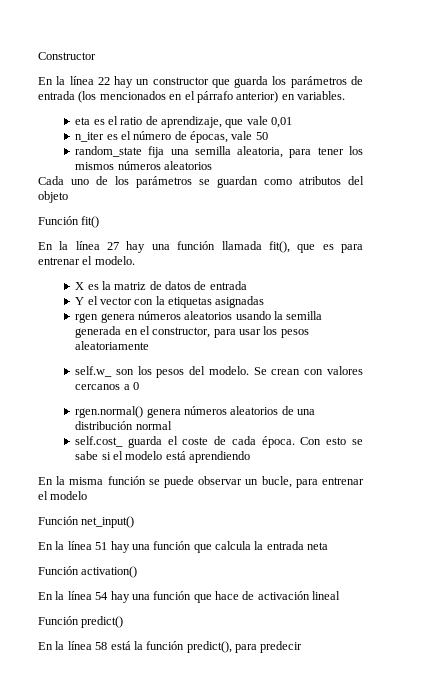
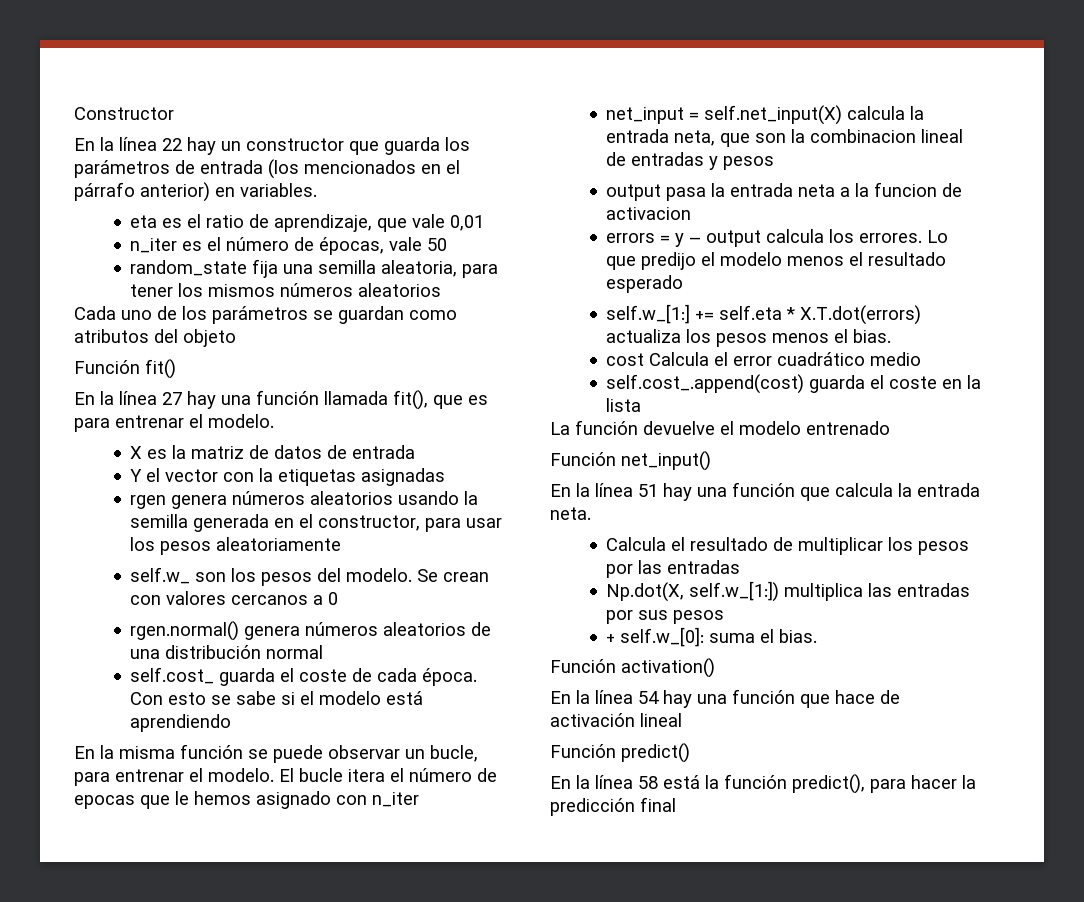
[50,491,88,500] modelo -> [208,768,497,782] [74,791,419,809] [606,105,925,125] [606,129,964,147] [606,152,775,170] [606,182,963,201] [606,207,692,220] [606,229,949,247] [606,252,947,270] [606,275,684,293] [606,304,922,325] [606,329,892,347] [606,352,922,366] [606,374,982,394] [606,398,642,412] [550,420,890,435] modelo. El bucle itera el número de epocas que le hemos asignado con n_iter // net_input = self.net_input(X) calcula la entrada neta, que son la combinacion lineal de entradas y pesos // output pasa la entrada neta a la funcion de activacion // errors = y – output calcula los errores. Lo que predijo el modelo menos el resultado esperado // self.w_[1:] += self.eta * X.T.dot(errors) actualiza los pesos menos el bias. // cost Calcula el error cuadrático medio // self.cost_.append(cost) guarda el coste en la lista // La función devuelve el modelo entrenado
[307,542,329,550] neta -> [550,507,591,520] [606,537,970,555] [606,560,741,578] [606,581,971,602] [606,610,725,624] [606,627,818,647] neta. // Calcula el resultado de multiplicar los pesos por las entradas // Np.dot(X, self.w_[1:]) multiplica las entradas por sus pesos // + self.w_[0]: suma el bias.
[260,641,303,653] predecir -> [911,775,976,789] [550,797,676,816] hacer la predicción final

